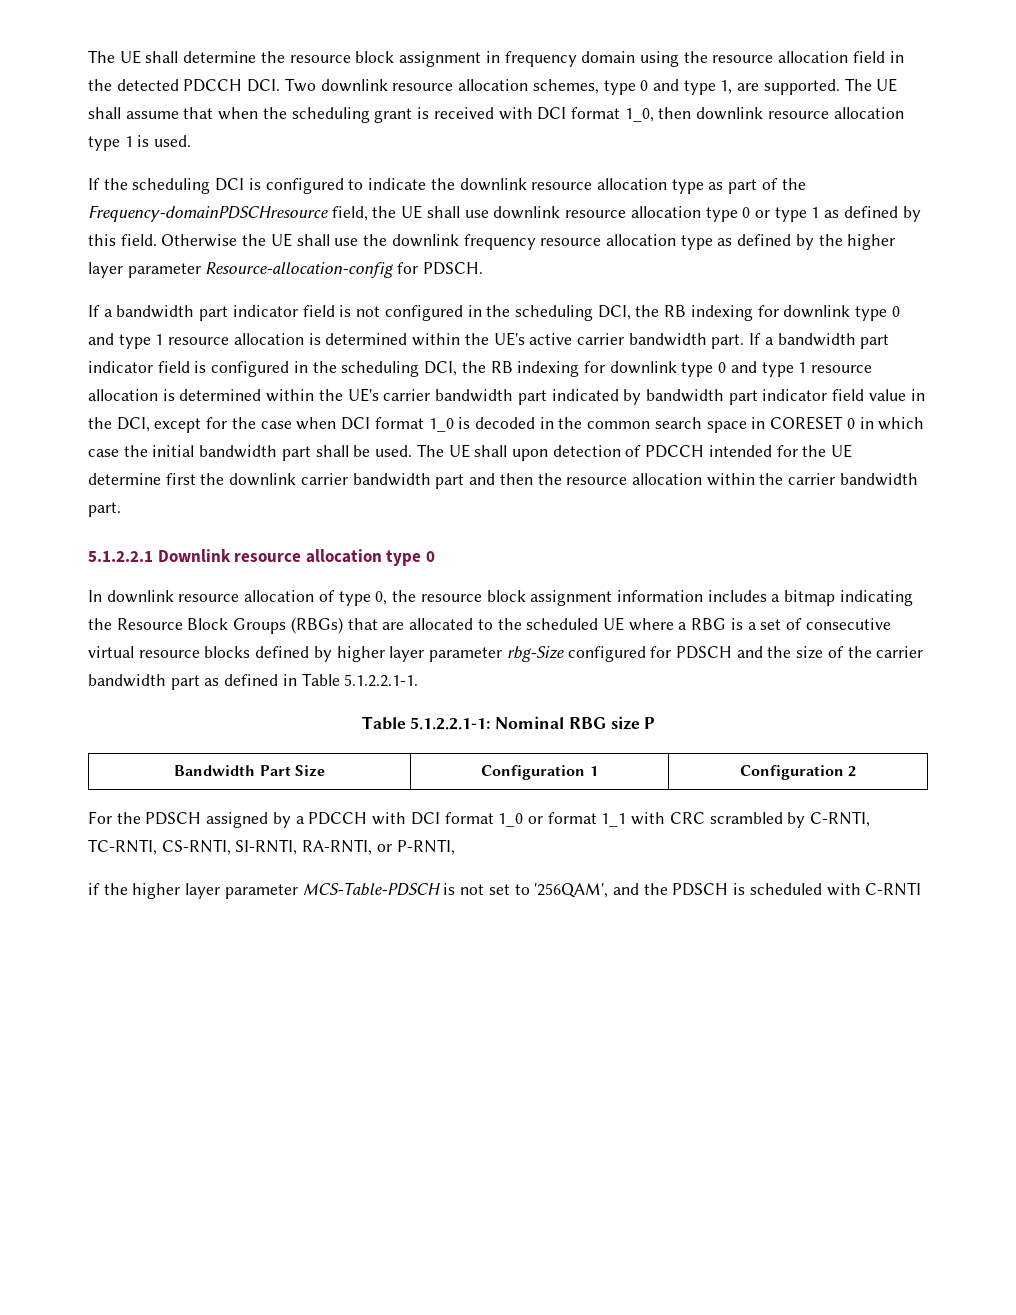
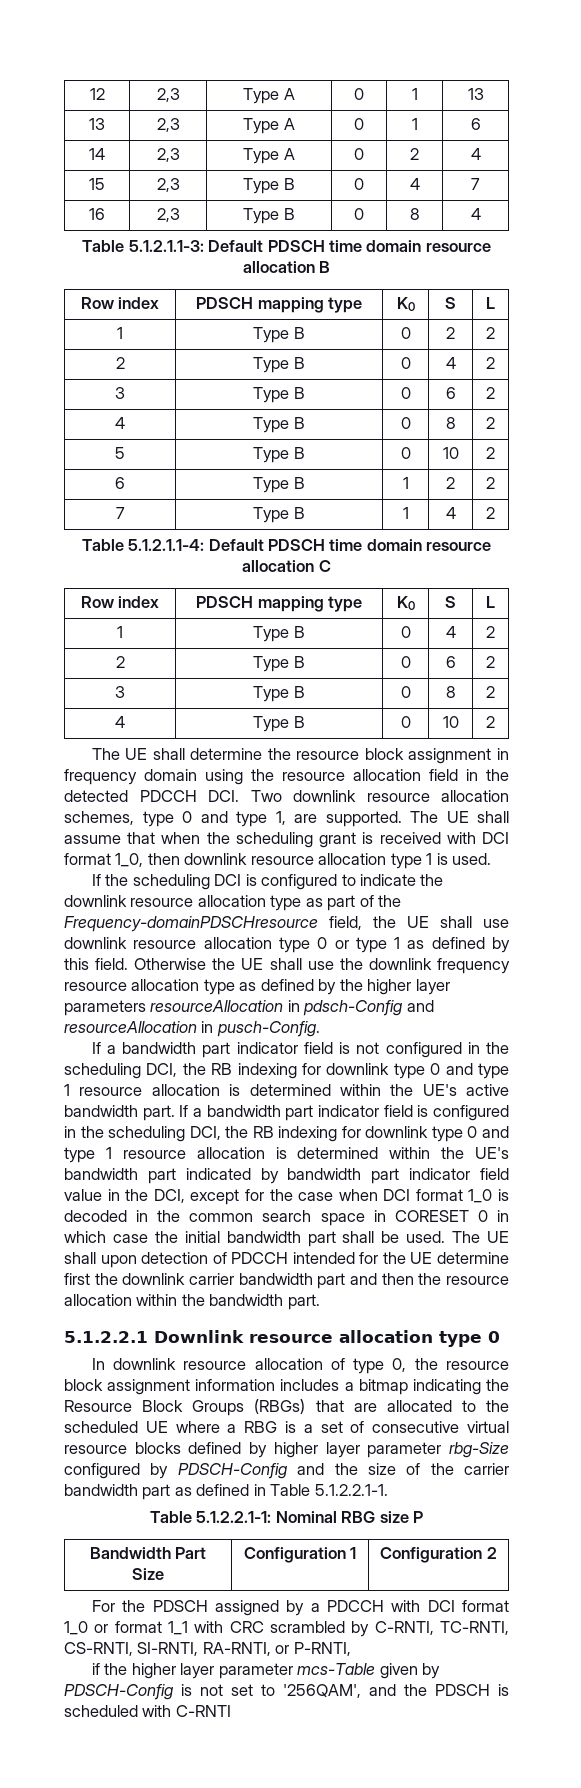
(88, 56) none -> [89,88,105,100] [156,88,180,102] [243,88,295,104] [354,88,364,100] [411,88,418,100] [467,88,484,100] [89,118,105,130] [156,118,180,132] [243,118,295,134] [354,118,364,130] [411,118,418,130] [470,118,481,130] [89,148,105,160] [156,148,180,162] [243,148,295,164] [354,148,364,160] [410,148,419,160] [470,148,481,160] [89,178,105,190] [156,178,180,192] [243,178,295,194] [354,178,364,190] [409,178,420,190] [471,178,480,190] [89,208,105,220] [156,208,180,222] [243,208,295,224] [354,208,364,220] [409,208,420,220] [470,208,481,220] [82,240,491,252] [242,261,331,273] [80,297,160,309] [196,297,362,313] [396,297,415,311] [445,297,456,309] [486,297,495,309] [117,327,123,339] [253,327,305,343] [400,327,411,339] [446,327,455,339] [486,327,495,339] [115,357,125,369] [253,357,305,373] [400,357,411,369] [445,357,456,369] [486,357,495,369] [115,387,125,399] [253,387,305,403] [400,387,411,399] [445,387,456,399] [486,387,495,399] [115,417,125,429] [253,417,305,433] [400,417,411,429] [445,417,456,429] [486,417,495,429] [115,447,125,459] [253,447,305,463] [400,447,411,459] [442,447,459,459] [486,447,495,459] [115,477,125,489] [253,477,305,493] [402,477,409,489] [446,477,455,489] [486,477,495,489] [115,507,125,519] [253,507,305,523] [402,507,409,519] [445,507,456,519] [486,507,495,519] [81,539,492,551] [242,560,331,572] [80,596,160,608] [196,596,362,612] [396,596,415,610] [445,596,456,608] [486,596,495,608] [117,626,123,638] [253,626,305,642] [400,626,411,638] [445,626,456,638] [486,626,495,638] [115,656,125,668] [253,656,305,672] [400,656,411,668] [445,656,456,668] [486,656,495,668] [115,686,125,698] [253,686,305,702] [400,686,411,698] [445,686,456,698] [486,686,495,698] [115,716,125,728] [253,716,305,732] [400,716,411,728] [442,716,459,728] [486,716,495,728] 12 | 2,3 | Type A | 0 | 1 | 13 // 13 | 2,3 | Type A | 0 | 1 | 6 // 14 | 2,3 | Type A | 0 | 2 | 4 // 15 | 2,3 | Type B | 0 | 4 | 7 // 16 | 2,3 | Type B | 0 | 8 | 4 // Table 5.1.2.1.1-3: Default PDSCH time domain resource allocation B // Row index | PDSCH mapping type | K0 | S | L // 1 | Type B | 0 | 2 | 2 // 2 | Type B | 0 | 4 | 2 // 3 | Type B | 0 | 6 | 2 // 4 | Type B | 0 | 8 | 2 // 5 | Type B | 0 | 10 | 2 // 6 | Type B | 1 | 2 | 2 // 7 | Type B | 1 | 4 | 2 // Table 5.1.2.1.1-4: Default PDSCH time domain resource allocation C // Row index | PDSCH mapping type | K0 | S | L // 1 | Type B | 0 | 4 | 2 // 2 | Type B | 0 | 6 | 2 // 3 | Type B | 0 | 8 | 2 // 4 | Type B | 0 | 10 | 2 //
[127,262,483,278] parameter Resource-allocation-config for PDSCH. -> [64,1000,434,1016] [64,1021,320,1037] parameters resourceAllocation in pdsch-Config and resourceAllocation in pusch-Config.
[576,333,624,345] carrier -> (509, 1090) none
[383,389,431,401] carrier -> (509, 1153) none
[788,473,836,485] carrier -> (205, 1300) none
[650,646,732,659] for PDSCH -> [150,1463,287,1479] by PDSCH-Config
[302,882,440,896] MCS-Table-PDSCH -> [297,1663,441,1679] [64,1684,173,1700] mcs-Table given by PDSCH-Config

